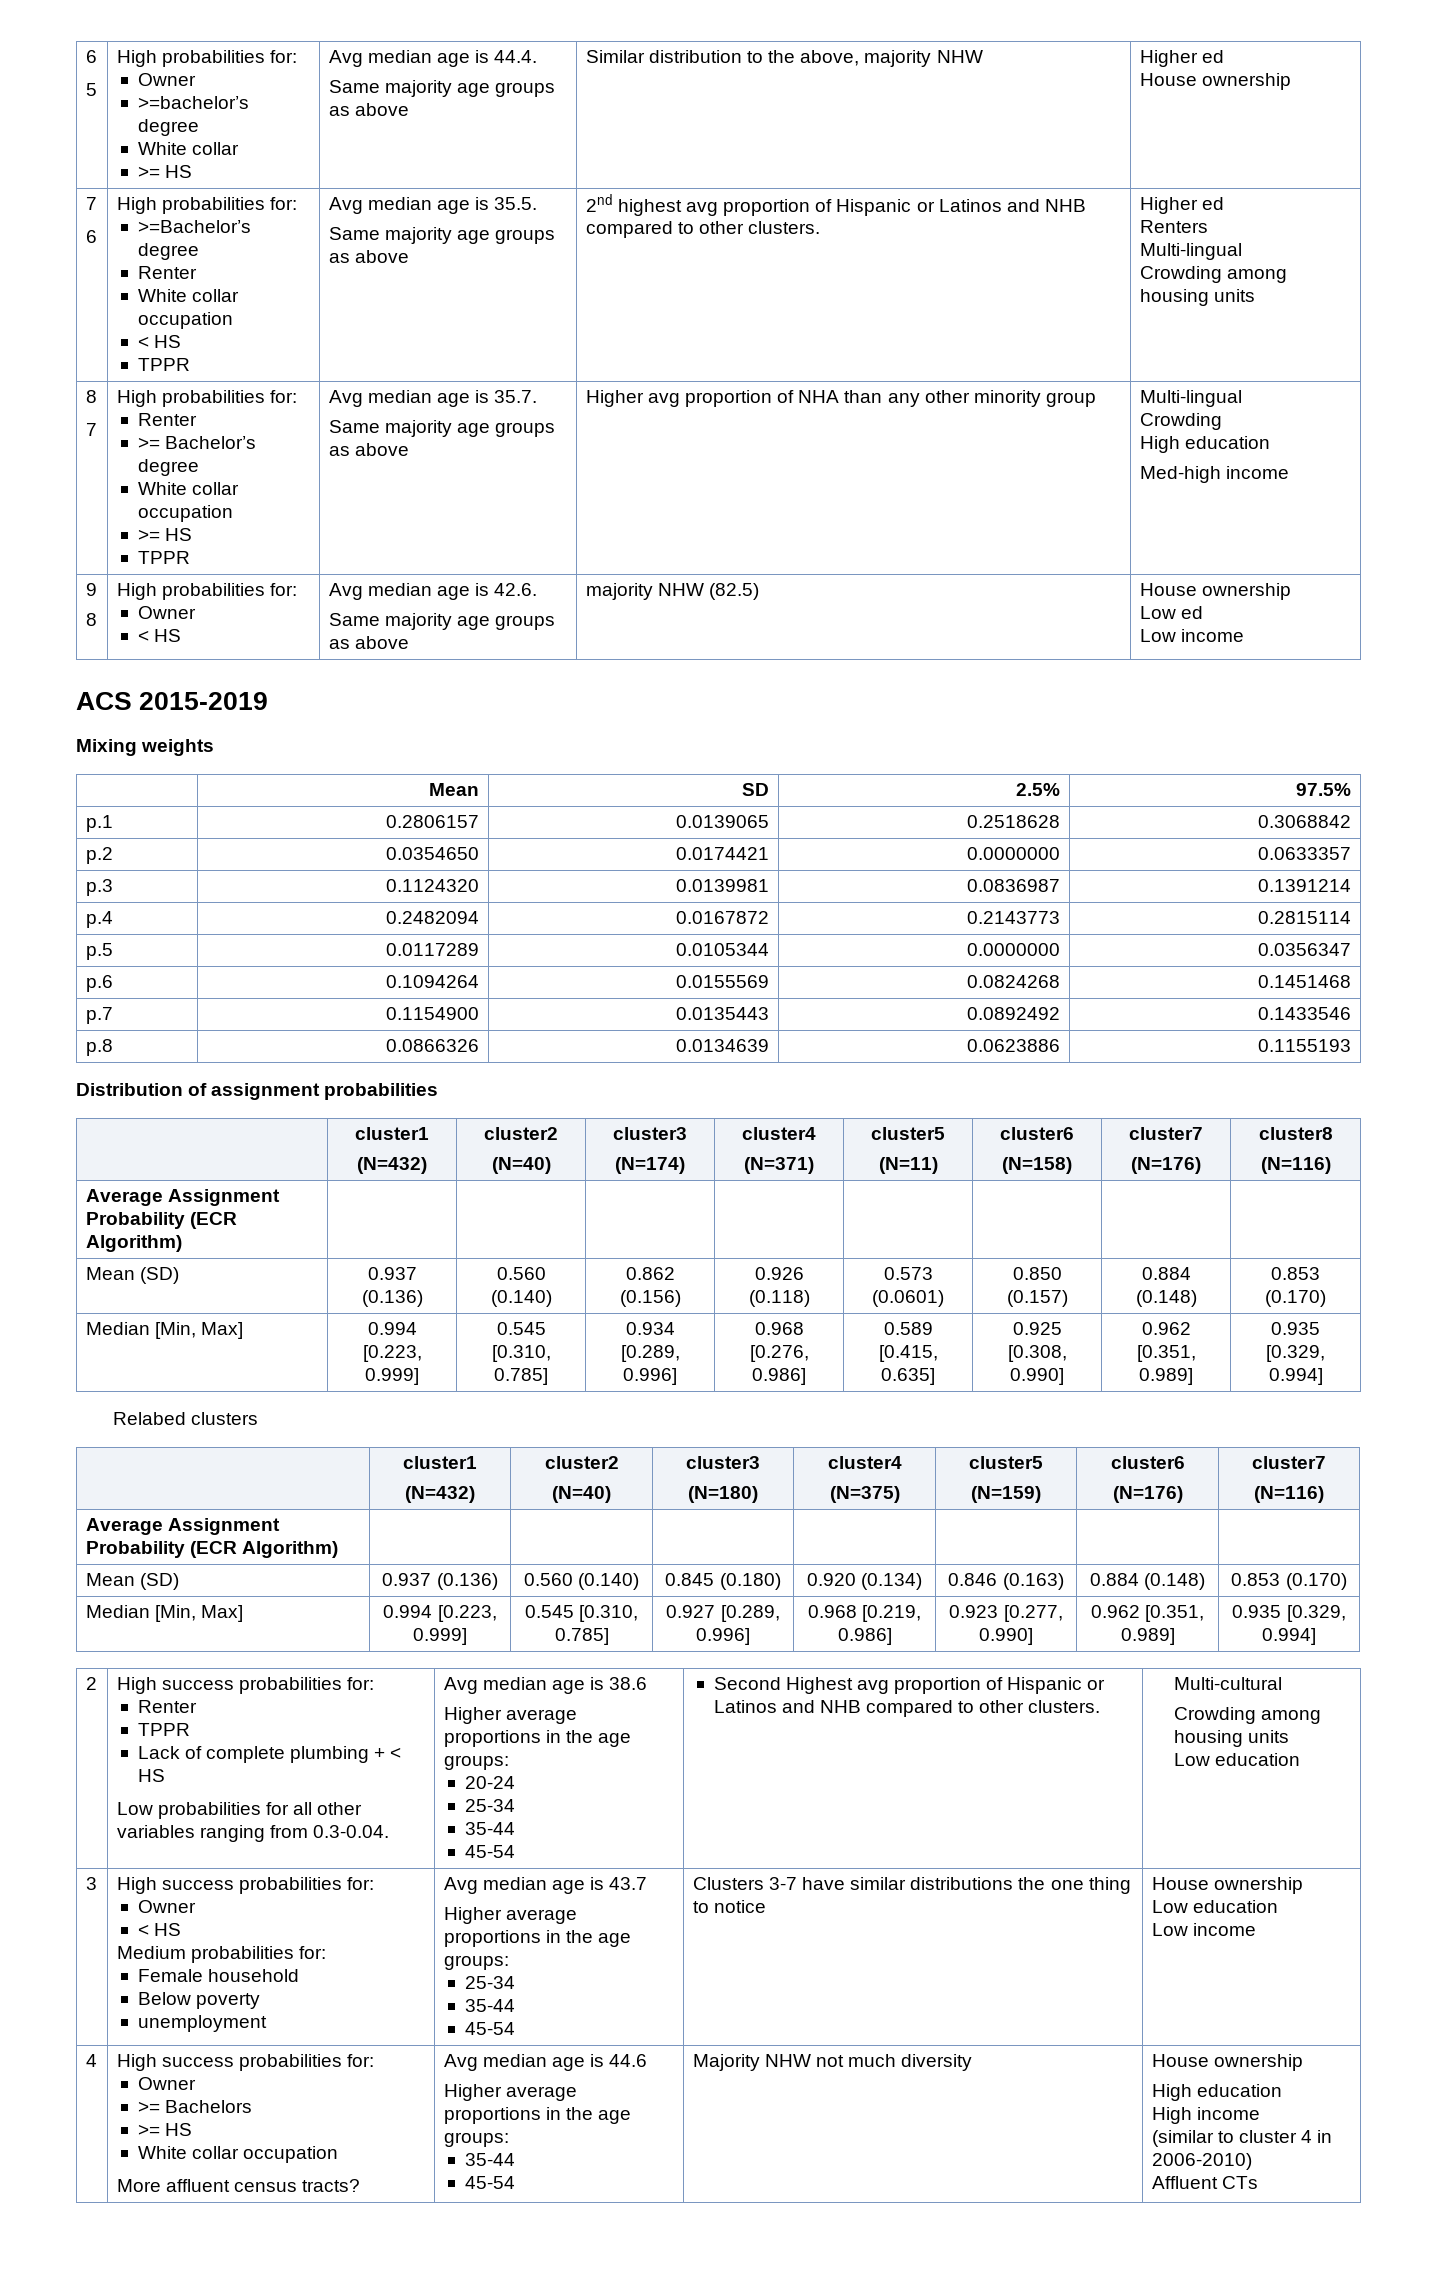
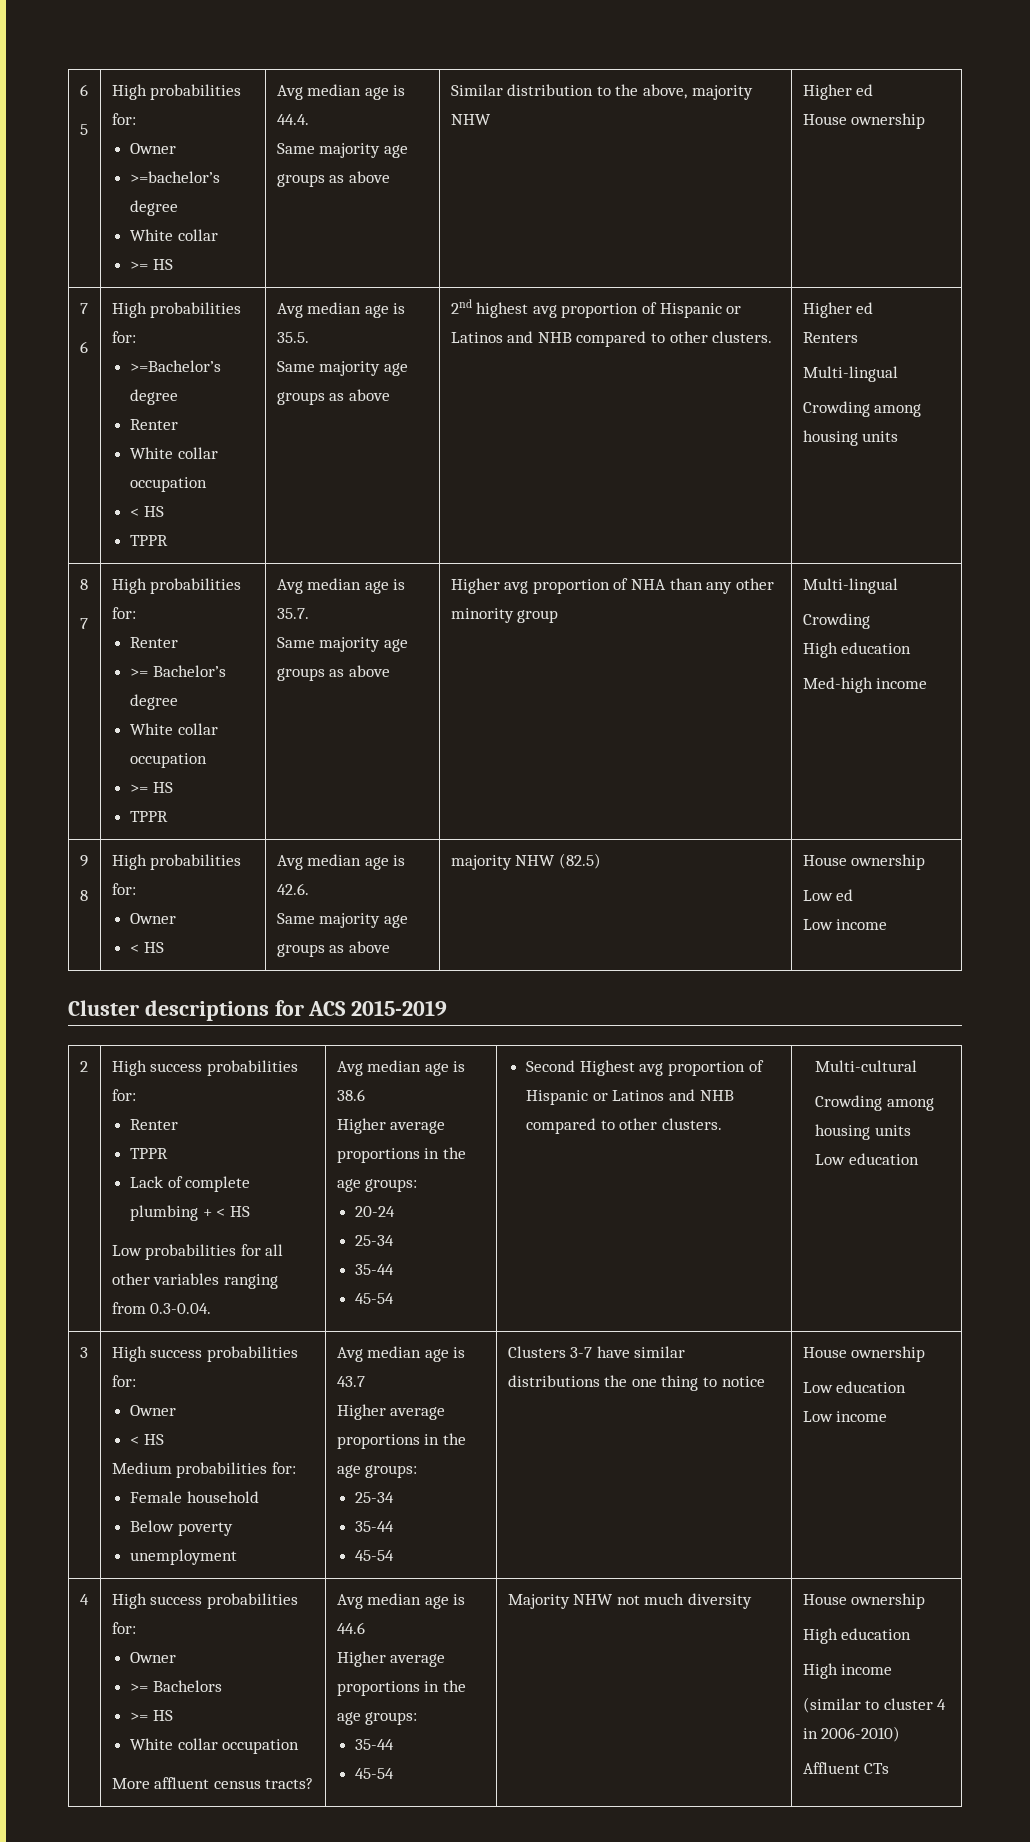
(1244, 635) none -> [68,1000,304,1021] Cluster descriptions for
[76,739,215,756] [429,783,480,796] [742,783,770,796] [1016,783,1061,796] [1296,783,1352,796] [85,815,113,832] [386,815,480,828] [676,815,770,828] [967,815,1061,828] [1258,815,1352,828] [85,847,113,864] [386,847,480,860] [676,847,770,860] [967,847,1061,860] [1258,847,1352,860] [85,879,113,896] [386,879,480,892] [676,879,770,892] [967,879,1061,892] [1258,879,1352,892] [85,911,113,928] [386,911,480,924] [676,911,770,924] [967,911,1061,924] [1258,911,1352,924] [85,943,113,960] [386,943,480,956] [676,943,770,956] [967,943,1061,956] [1258,943,1352,956] [85,975,113,992] [386,975,480,988] [676,975,770,988] [967,975,1061,988] [1258,975,1352,988] [85,1007,113,1024] [386,1007,480,1020] [676,1007,770,1020] [967,1007,1061,1020] [1258,1007,1352,1020] [85,1039,113,1056] [386,1039,480,1052] [676,1039,770,1052] [967,1039,1061,1052] [1258,1039,1352,1052] [76,1083,439,1100] [355,1127,429,1140] [357,1157,427,1174] [484,1127,558,1140] [491,1157,551,1174] [613,1127,687,1140] [615,1157,685,1174] [742,1127,816,1140] [744,1157,814,1174] [871,1127,945,1140] [878,1157,938,1174] [1000,1127,1074,1140] [1002,1157,1072,1174] [1129,1127,1203,1140] [1131,1157,1201,1174] [1258,1127,1333,1140] [1260,1157,1331,1174] [85,1189,280,1206] [85,1212,237,1229] [85,1235,182,1252] [85,1267,179,1284] [367,1267,417,1280] [361,1290,423,1307] [496,1267,546,1280] [490,1290,552,1307] [625,1267,675,1280] [619,1290,681,1307] [754,1267,804,1280] [748,1290,810,1307] [883,1267,933,1280] [872,1290,944,1307] [1012,1267,1062,1280] [1006,1290,1068,1307] [1141,1267,1191,1280] [1135,1290,1197,1307] [1271,1267,1320,1280] [1265,1290,1326,1307] [85,1322,244,1339] [367,1322,417,1335] [362,1345,422,1362] [365,1368,419,1385] [496,1322,546,1335] [491,1345,551,1362] [494,1368,548,1385] [625,1322,675,1335] [620,1345,680,1362] [623,1368,677,1385] [754,1322,804,1335] [749,1345,809,1362] [752,1368,806,1385] [883,1322,933,1335] [878,1345,938,1362] [881,1368,935,1385] [1012,1322,1062,1335] [1007,1345,1067,1362] [1010,1368,1064,1385] [1141,1322,1191,1335] [1136,1345,1196,1362] [1139,1368,1193,1385] [1271,1322,1320,1335] [1266,1345,1325,1362] [1268,1368,1323,1385] [112,1412,258,1425] [403,1456,477,1469] [405,1486,475,1503] [544,1456,619,1469] [552,1486,611,1503] [686,1456,760,1469] [688,1486,758,1503] [827,1456,902,1469] [829,1486,900,1503] [969,1456,1043,1469] [971,1486,1041,1503] [1110,1456,1185,1469] [1112,1486,1183,1503] [1252,1456,1326,1469] [1254,1486,1324,1503] [85,1518,280,1535] [85,1541,339,1558] [85,1573,179,1590] [382,1573,498,1590] [523,1573,640,1590] [665,1573,781,1590] [806,1573,923,1590] [948,1573,1064,1590] [1089,1573,1206,1590] [1231,1573,1347,1590] [85,1605,244,1622] [383,1605,497,1622] [413,1628,467,1645] [524,1605,639,1622] [554,1628,609,1645] [666,1605,780,1622] [696,1628,750,1645] [807,1605,922,1622] [837,1628,892,1645] [949,1605,1063,1622] [979,1628,1033,1645] [1090,1605,1205,1622] [1120,1628,1175,1645] [1232,1605,1346,1622] [1262,1628,1316,1645] // Mixing weights // | Mean | SD | 2.5% | 97.5% // p.1 | 0.2806157 | 0.0139065 | 0.2518628 | 0.3068842 // p.2 | 0.0354650 | 0.0174421 | 0.0000000 | 0.0633357 // p.3 | 0.1124320 | 0.0139981 | 0.0836987 | 0.1391214 // p.4 | 0.2482094 | 0.0167872 | 0.2143773 | 0.2815114 // p.5 | 0.0117289 | 0.0105344 | 0.0000000 | 0.0356347 // p.6 | 0.1094264 | 0.0155569 | 0.0824268 | 0.1451468 // p.7 | 0.1154900 | 0.0135443 | 0.0892492 | 0.1433546 // p.8 | 0.0866326 | 0.0134639 | 0.0623886 | 0.1155193 // Distribution of assignment probabilities // | cluster1 // (N=432) | cluster2 // (N=40) | cluster3 // (N=174) | cluster4 // (N=371) | cluster5 // (N=11) | cluster6 // (N=158) | cluster7 // (N=176) | cluster8 // (N=116) // Average Assignment Probability (ECR Algorithm) | | | | | | | | // Mean (SD) | 0.937 (0.136) | 0.560 (0.140) | 0.862 (0.156) | 0.926 (0.118) | 0.573 (0.0601) | 0.850 (0.157) | 0.884 (0.148) | 0.853 (0.170) // Median [Min, Max] | 0.994 [0.223, 0.999] | 0.545 [0.310, 0.785] | 0.934 [0.289, 0.996] | 0.968 [0.276, 0.986] | 0.589 [0.415, 0.635] | 0.925 [0.308, 0.990] | 0.962 [0.351, 0.989] | 0.935 [0.329, 0.994] // Relabed clusters // | cluster1 // (N=432) | cluster2 // (N=40) | cluster3 // (N=180) | cluster4 // (N=375) | cluster5 // (N=159) | cluster6 // (N=176) | cluster7 // (N=116) // Average Assignment Probability (ECR Algorithm) | | | | | | | // Mean (SD) | 0.937 (0.136) | 0.560 (0.140) | 0.845 (0.180) | 0.920 (0.134) | 0.846 (0.163) | 0.884 (0.148) | 0.853 (0.170) // Median [Min, Max] | 0.994 [0.223, 0.999] | 0.545 [0.310, 0.785] | 0.927 [0.289, 0.996] | 0.968 [0.219, 0.986] | 0.923 [0.277, 0.990] | 0.962 [0.351, 0.989] | 0.935 [0.329, 0.994] -> (448, 1008) none

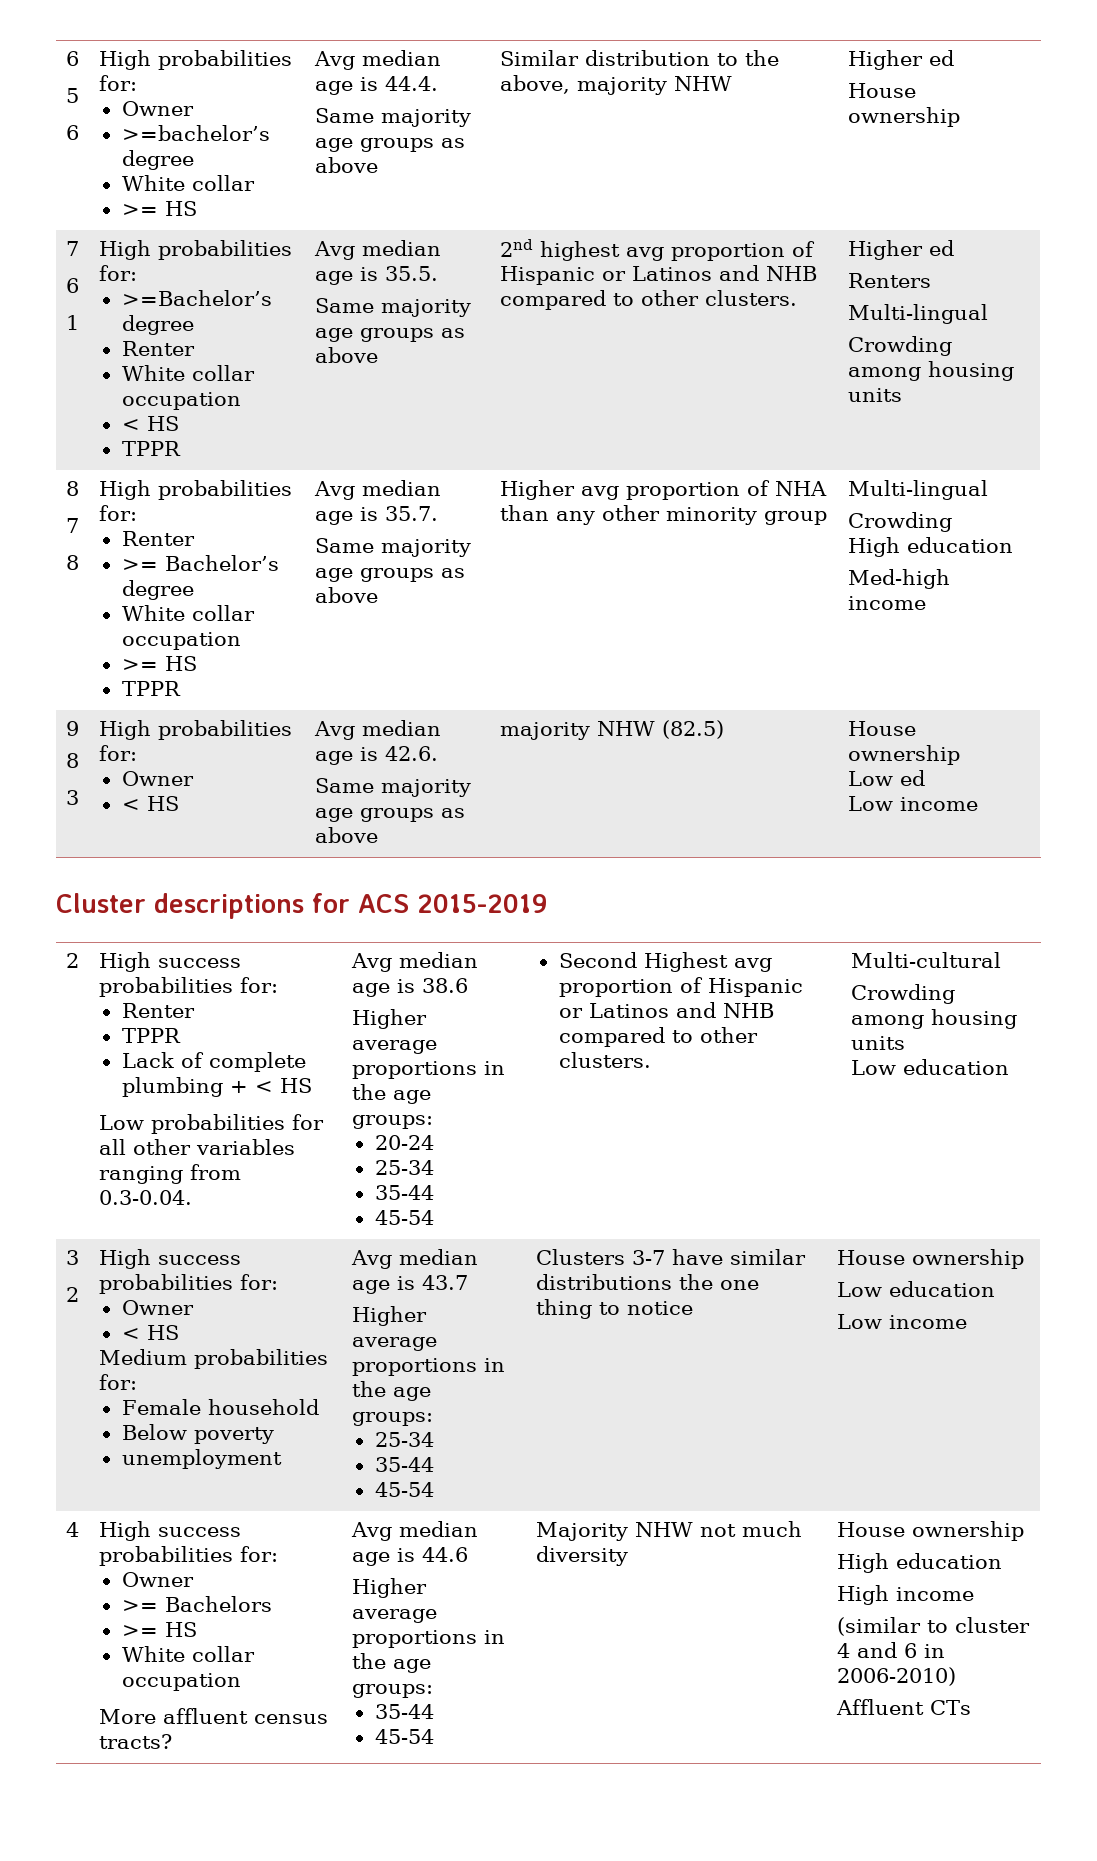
(88, 129) none -> [65,125,79,140] // 6
(88, 347) none -> [65,315,79,330] // 1
(88, 623) none -> [65,555,79,570] // 8
(88, 895) none -> [65,790,79,805] // 3
(88, 1352) none -> [65,1287,79,1302] // 2
(947, 1704) none -> [856,1642,917,1658] and 6

